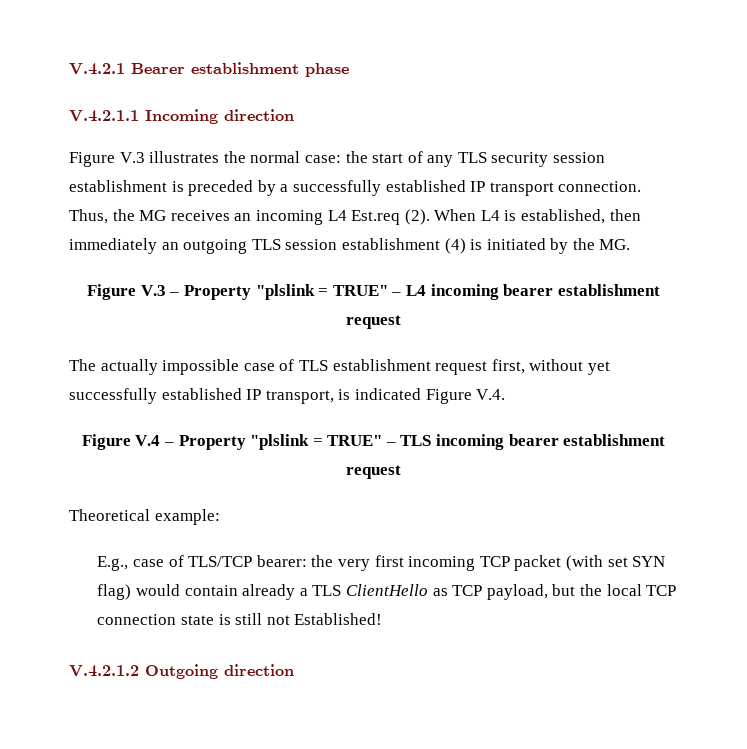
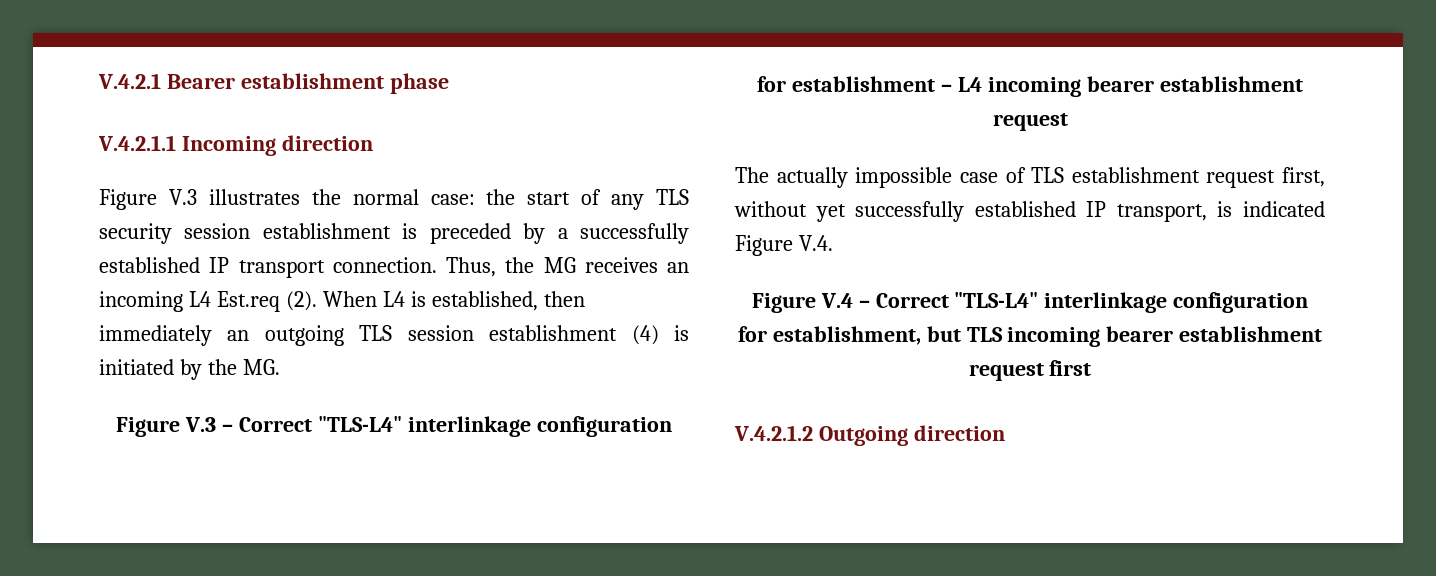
[184,284,388,300] Property "plslink = TRUE" -> [239,416,672,437] [757,76,936,92] Correct "TLS-L4" interlinkage configuration for establishment
[178,434,396,450] Property "plslink = TRUE" – -> [875,292,1309,313] [737,326,961,345] Correct "TLS-L4" interlinkage configuration for establishment, but
[69,509,220,525] [97,555,666,571] [97,584,677,600] [97,613,383,625] // Theoretical example: // E.g., case of TLS/TCP bearer: the very first incoming TCP packet (with set SYN flag) would contain already a TLS ClientHello as TCP payload, but the local TCP connection state is still not Established! -> [1049,360,1092,376] first

